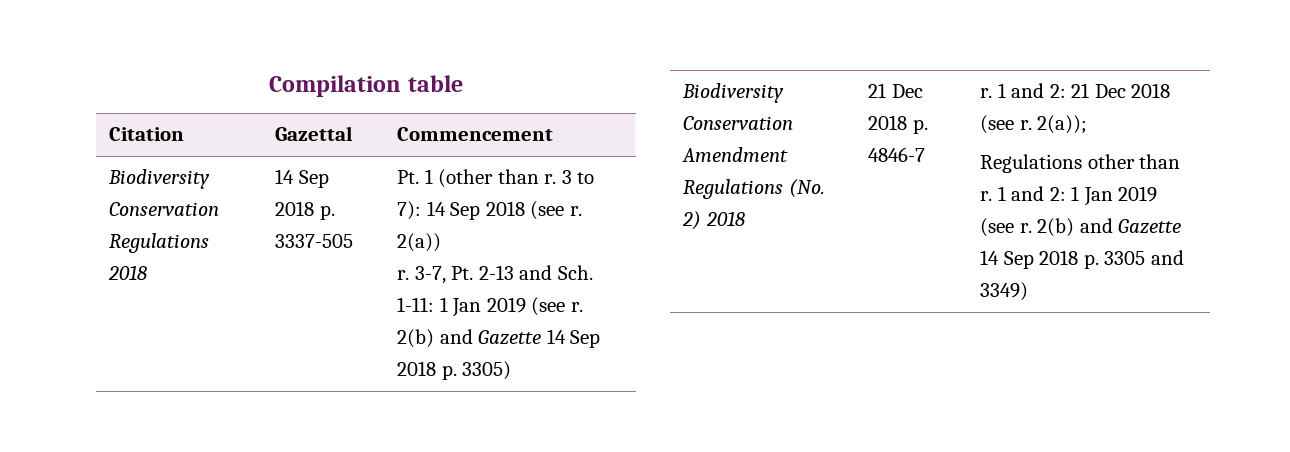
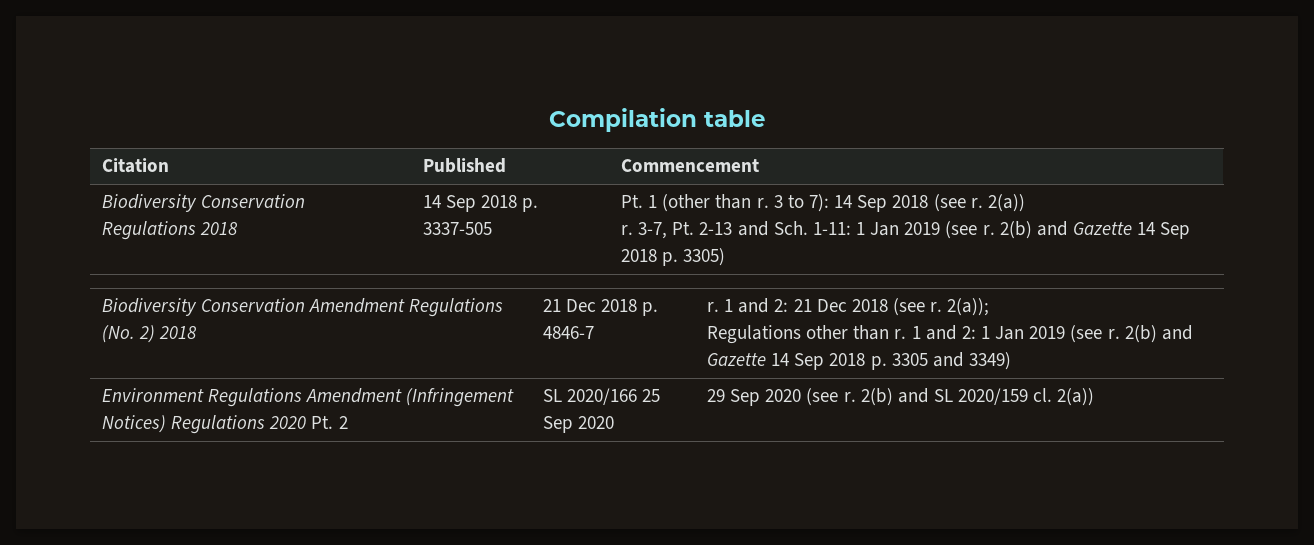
[275,126,354,141] Gazettal -> [423,158,507,173] Published
(1029, 291) none -> [102,388,515,407] [102,415,348,434] [543,388,661,405] [543,416,615,433] [707,388,1095,406] // Environment Regulations Amendment (Infringement Notices) Regulations 2020 Pt. 2 | SL 2020/166 25 Sep 2020 | 29 Sep 2020 (see r. 2(b) and SL 2020/159 cl. 2(a))

